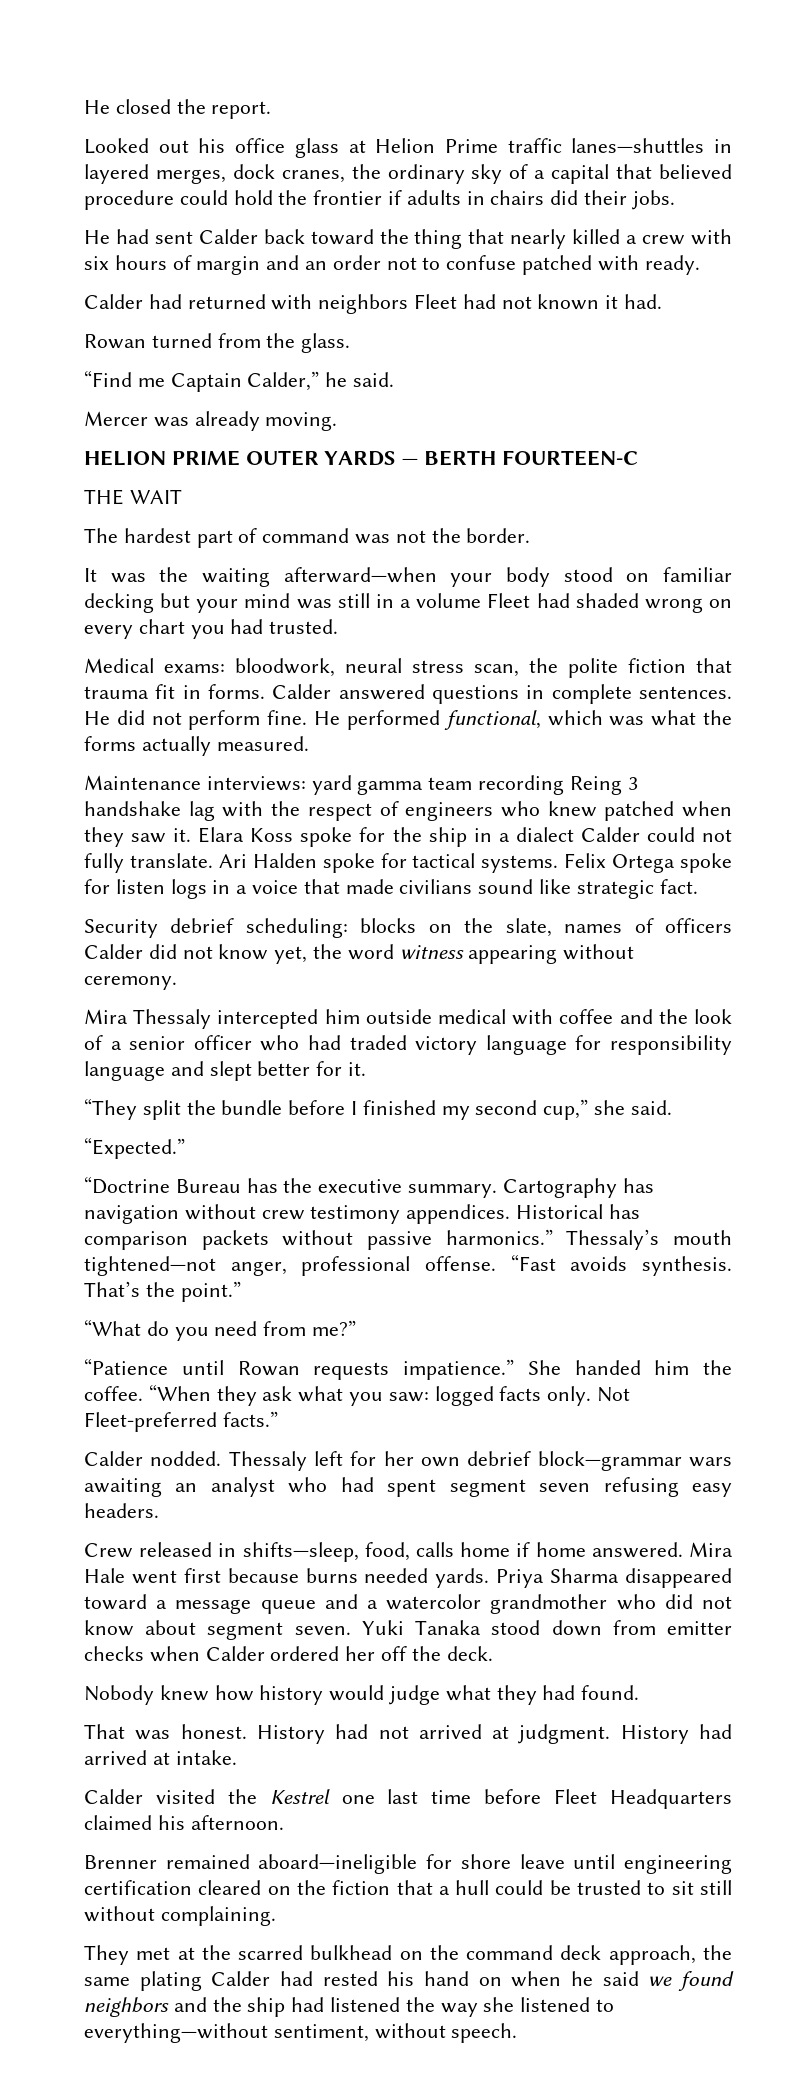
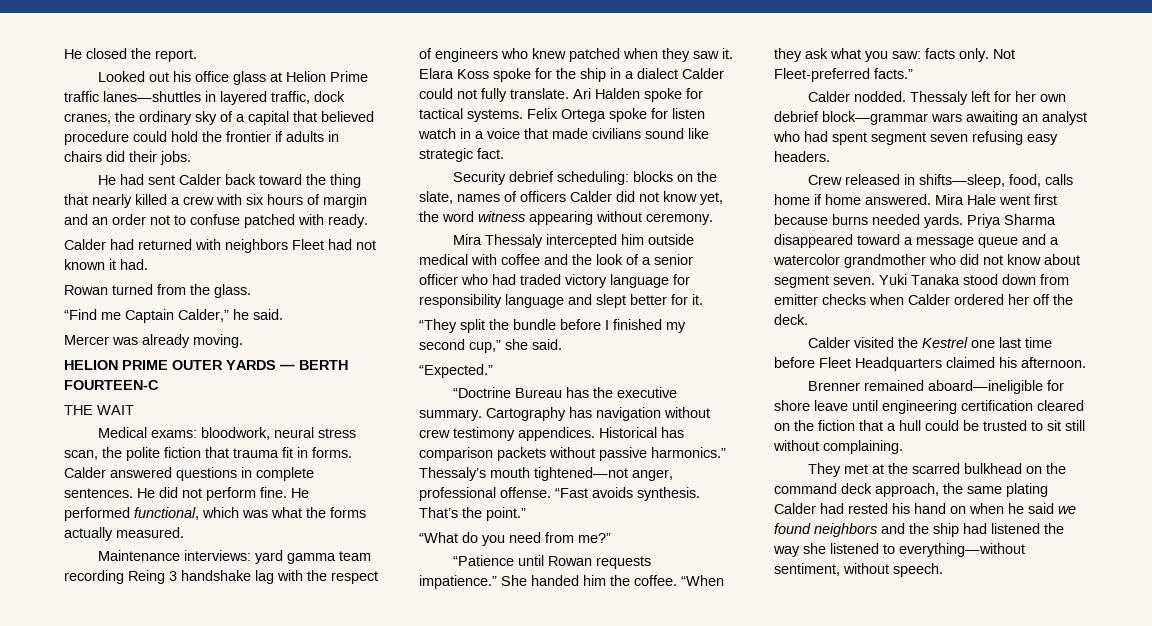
[155,169,226,184] merges, -> [271,91,310,104] traffic,
[84,528,531,548] [84,567,732,587] [84,593,732,613] [84,619,339,639] // The hardest part of command was not the border. // It was the waiting afterward—when your body stood on familiar decking but your mind was still in a volume Fleet had shaded wrong on every chart you had trusted. -> (134, 410) none
[170,879,207,899] logs -> [418,128,456,139] watch
[434,1386,494,1406] logged -> (921, 55) none
[84,1685,640,1705] [84,1724,732,1744] [84,1750,237,1765] // Nobody knew how history would judge what they had found. // That was honest. History had not arrived at judgment. History had arrived at intake. -> (808, 319) none

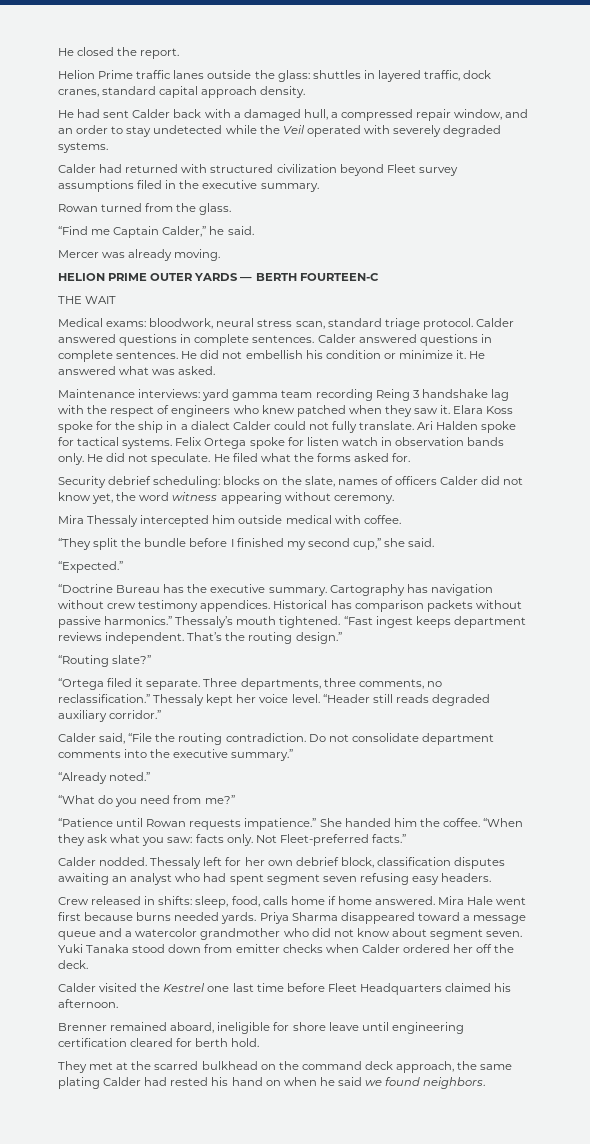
[98,71,369,85] [64,91,201,102] Looked out his office glass at Helion Prime traffic lanes—shuttles -> [58,70,361,82] Helion Prime traffic lanes outside the glass: shuttles
[115,111,374,125] [64,131,339,145] [64,151,191,165] the ordinary sky of a capital that believed procedure could hold the frontier if adults in chairs did their jobs. -> [102,86,306,98] standard capital approach density.
[259,174,362,188] [64,194,367,208] [64,214,368,228] [64,239,376,253] [64,259,148,270] toward the thing that nearly killed a crew with six hours of margin and an order not to confuse patched with ready. // Calder had returned with neighbors Fleet had not known it had. -> [204,109,529,121] [58,125,502,137] [58,142,108,153] [58,164,458,176] [58,180,319,192] with a damaged hull, a compressed repair window, and an order to stay undetected while the Veil operated with severely degraded systems. // Calder had returned with structured civilization beyond Fleet survey assumptions filed in the executive summary.
[102,447,352,461] the polite fiction that trauma fit in forms. -> [327,318,514,330] [58,334,315,346] standard triage protocol. Calder answered questions in complete sentences.
[206,487,309,501] [64,507,366,521] [64,527,184,541] perform fine. He performed functional, which was what the forms actually measured. -> [245,350,486,359] [58,366,216,375] embellish his condition or minimize it. He answered what was asked.
[475,128,709,139] [419,148,504,162] a voice that made civilians sound like strategic fact. -> [395,437,505,446] [58,453,411,465] observation bands only. He did not speculate. He filed what the forms asked for.
[501,254,693,265] [419,274,690,288] [419,294,703,308] coffee and the look of a senior officer who had traded victory language for responsibility language and slept better for it. -> [363,515,401,524] coffee.
[534,467,673,481] [419,487,700,501] [419,507,526,521] tightened—not anger, professional offense. “Fast avoids synthesis. That’s the point.” -> [279,616,526,628] [58,632,342,644] [58,655,152,667] [58,678,442,690] [58,694,490,706] [58,710,162,722] [58,733,494,745] [58,749,294,761] [58,772,151,784] tightened. “Fast ingest keeps department reviews independent. That’s the routing design.” // “Routing slate?” // “Ortega filed it separate. Three departments, three comments, no reclassification.” Thessaly kept her voice level. “Header still reads degraded auxiliary corridor.” // Calder said, “File the routing contradiction. Do not consolidate department comments into the executive summary.” // “Already noted.”
[822,111,962,125] block—grammar wars -> [340,857,506,869] block, classification disputes
[919,174,1006,188] shifts—sleep, -> [158,896,229,908] shifts: sleep,
[928,380,1044,394] aboard—ineligible -> [170,1022,271,1034] aboard, ineligible
[774,420,1085,431] [773,440,903,454] on the fiction that a hull could be trusted to sit still without complaining. -> [176,1038,260,1047] for berth hold.
[814,523,1064,537] [773,543,1025,557] [774,563,943,577] neighbors and the ship had listened the way she listened to everything—without sentiment, without speech. -> [423,1077,486,1089] neighbors.

